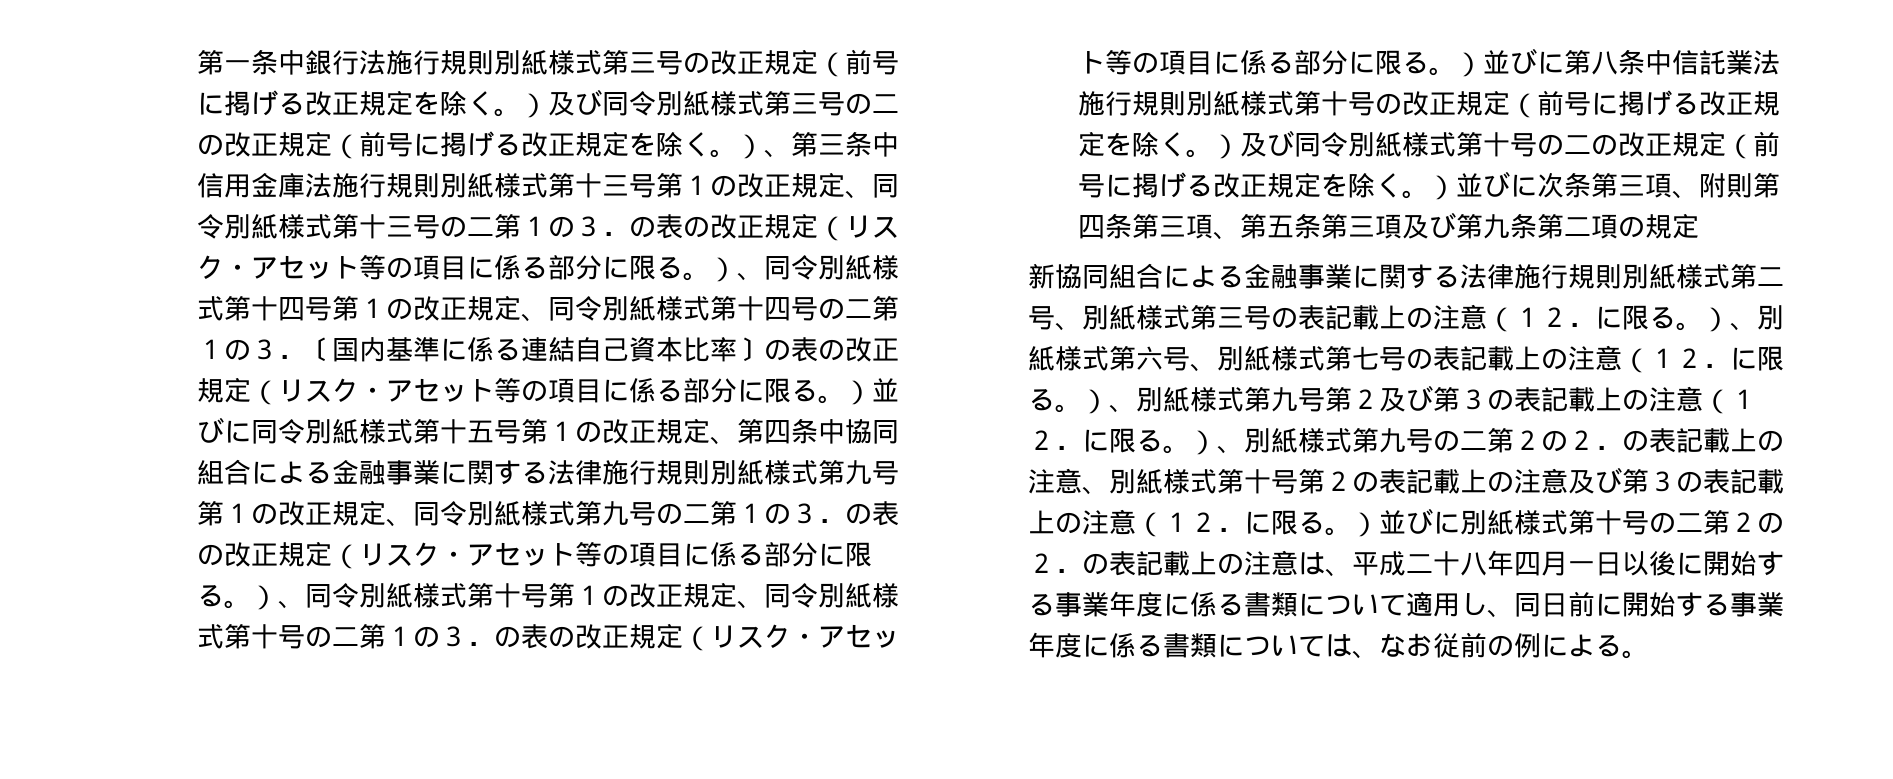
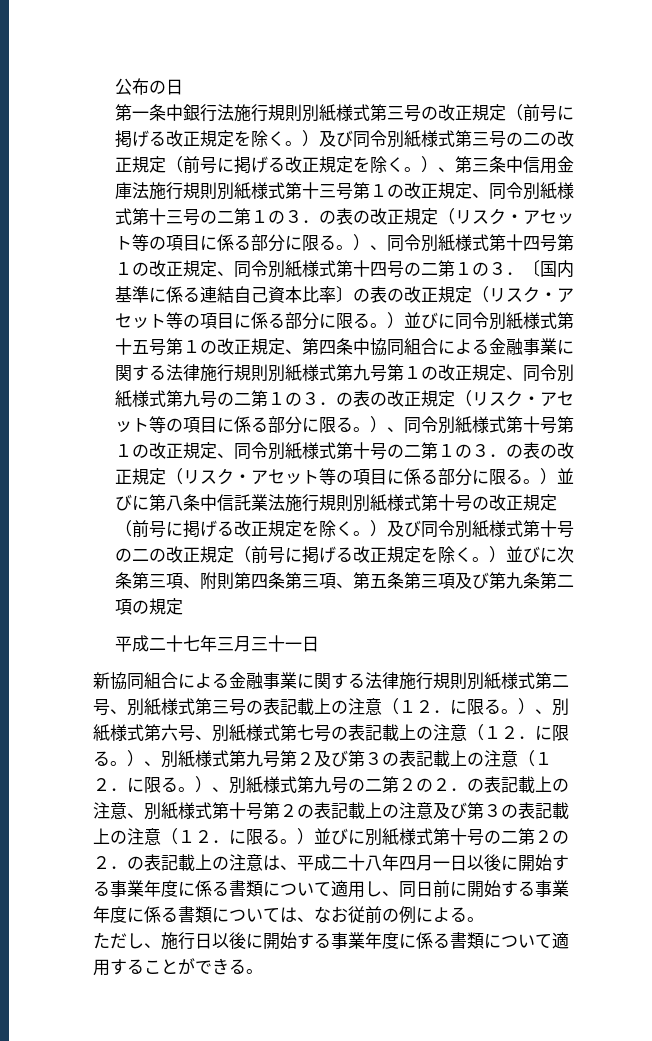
(197, 62) none -> [114,78,183,95] 公布の日 //
(1700, 226) none -> [114,635,319,652] // 平成二十七年三月三十一日
(1650, 654) none -> [92,932,569,950] [92,958,263,976] // ただし、施行日以後に開始する事業年度に係る書類について適用することができる。

